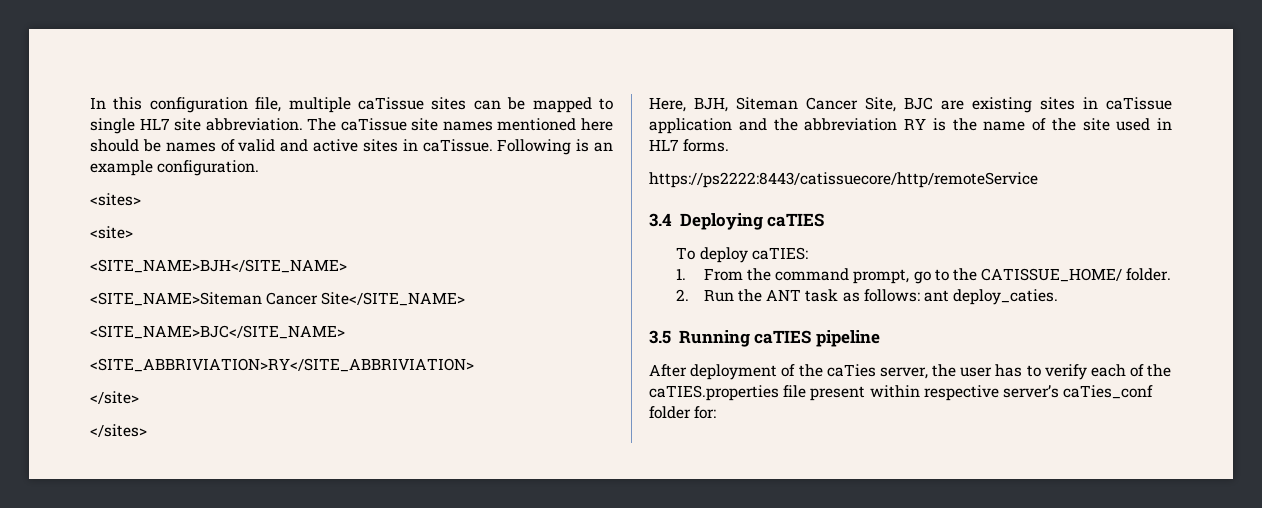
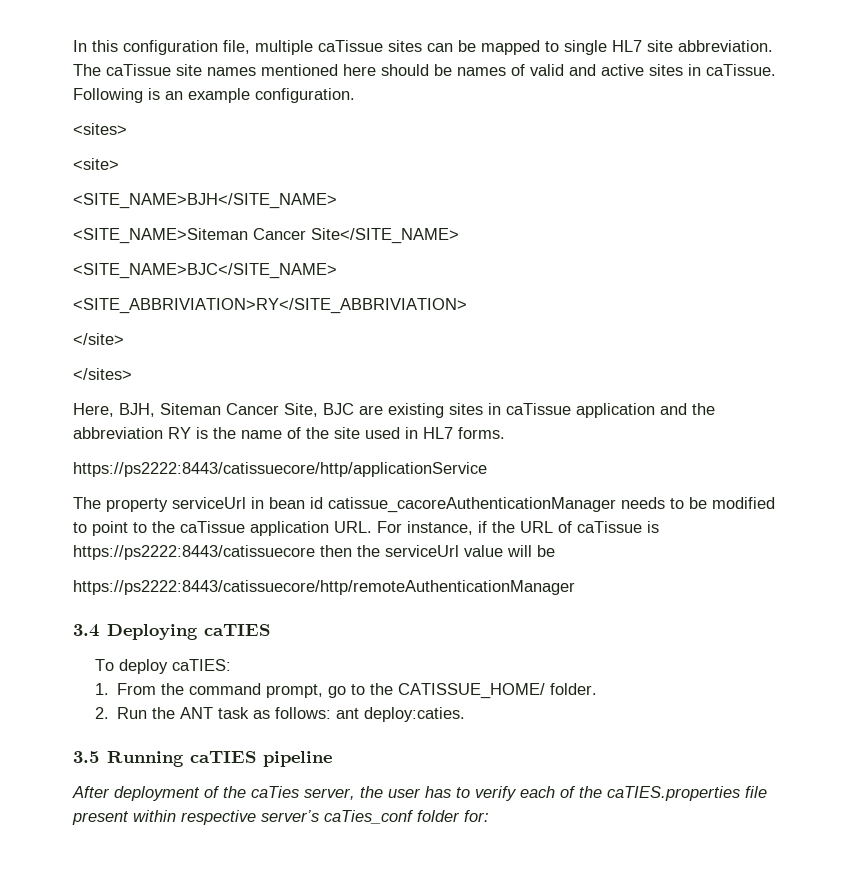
[649,172,1038,188] https://ps2222:8443/catissuecore/http/remoteService -> [73,462,487,477] [73,497,775,513] [73,521,659,536] [73,545,555,560] [73,580,575,595] https://ps2222:8443/catissuecore/http/applicationService // The property serviceUrl in bean id catissue_cacoreAuthenticationManager needs to be modified to point to the caTissue application URL. For instance, if the URL of caTissue is https://ps2222:8443/catissuecore then the serviceUrl value will be // https://ps2222:8443/catissuecore/http/remoteAuthenticationManager
[953,289,1059,305] deploy_caties. -> [364,707,466,722] deploy:caties.

